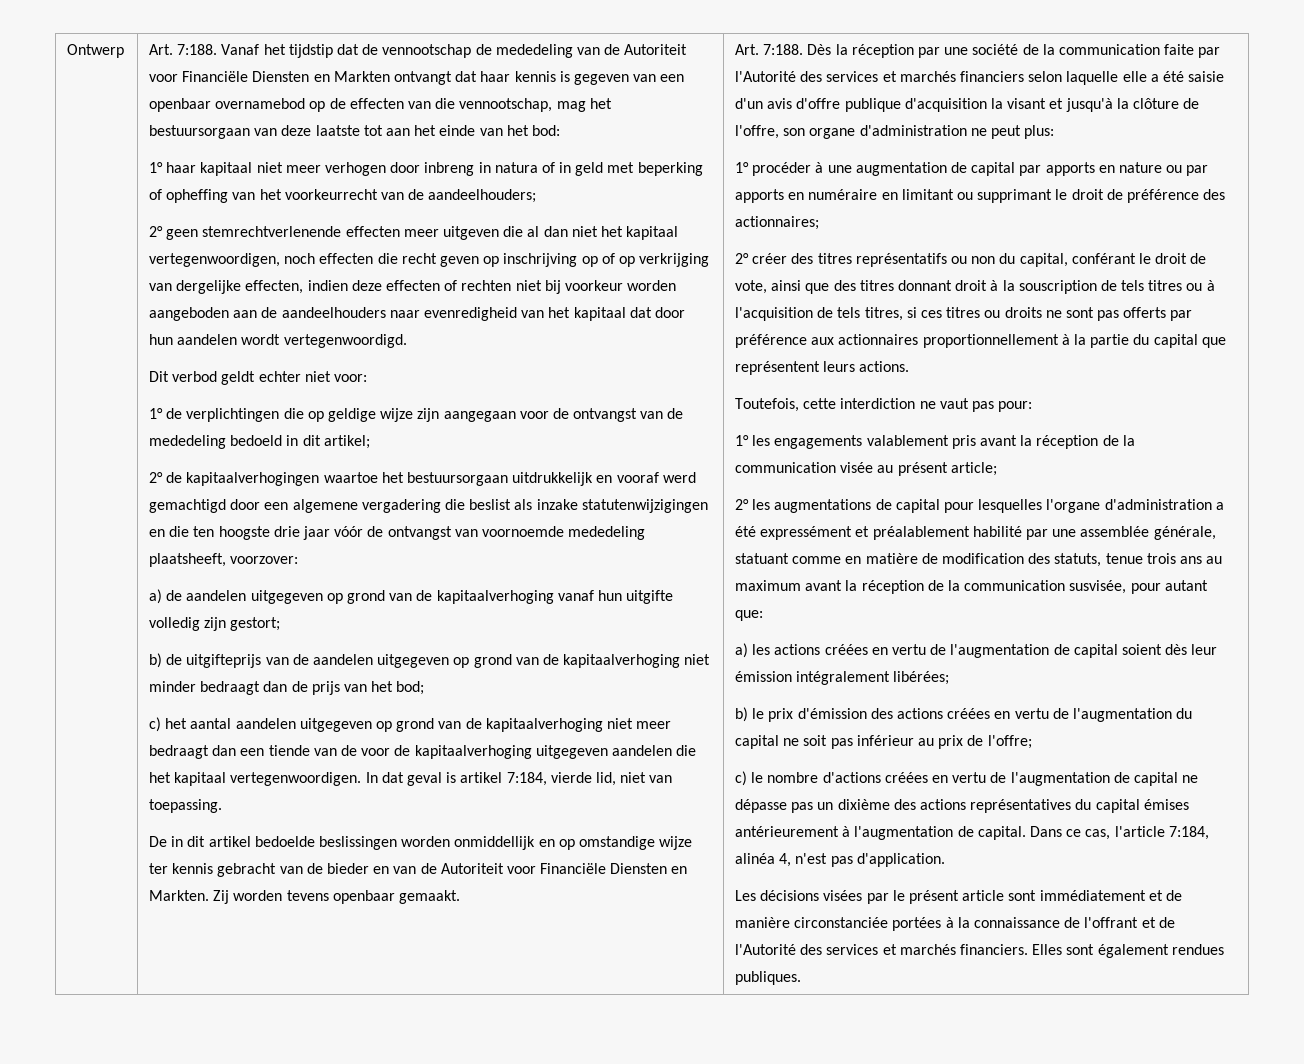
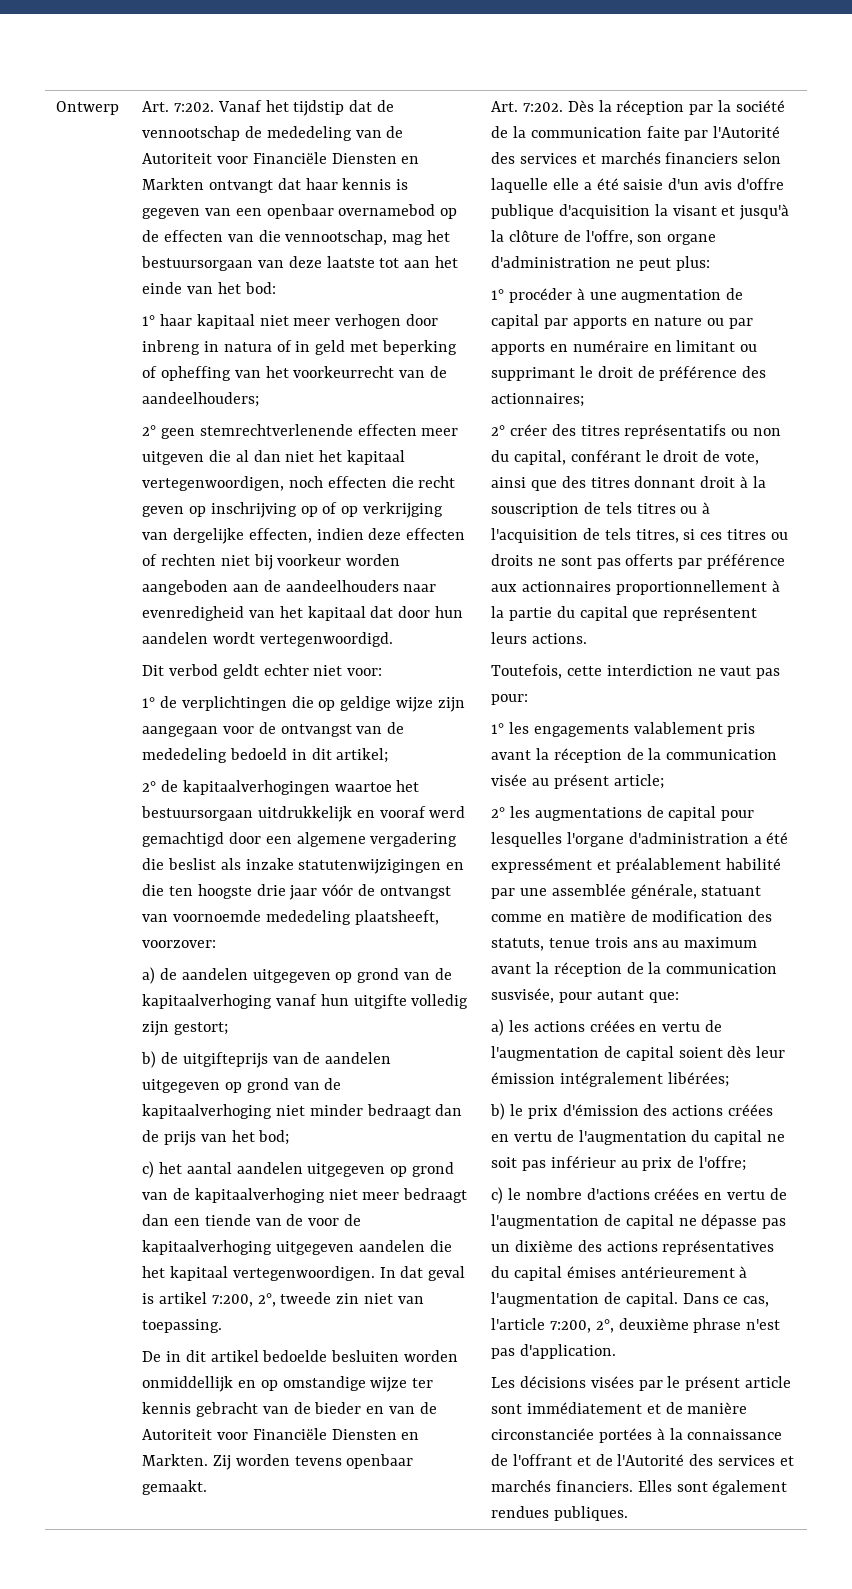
[177,44,218,55] 7:188. -> [173,102,214,112] 7:202.
[506,772,616,786] 7:184, vierde lid, -> [211,1292,360,1307] 7:200, 2°, tweede zin
[318,836,397,850] beslissingen -> [331,1350,400,1362] besluiten
[763,44,804,55] 7:188. -> [522,102,563,112] 7:202.
[944,47,969,55] une -> [718,100,732,112] la
[1168,826,1209,840] [735,853,792,867] 7:184, alinéa 4, -> [549,1318,742,1333] 7:200, 2°, deuxième phrase

